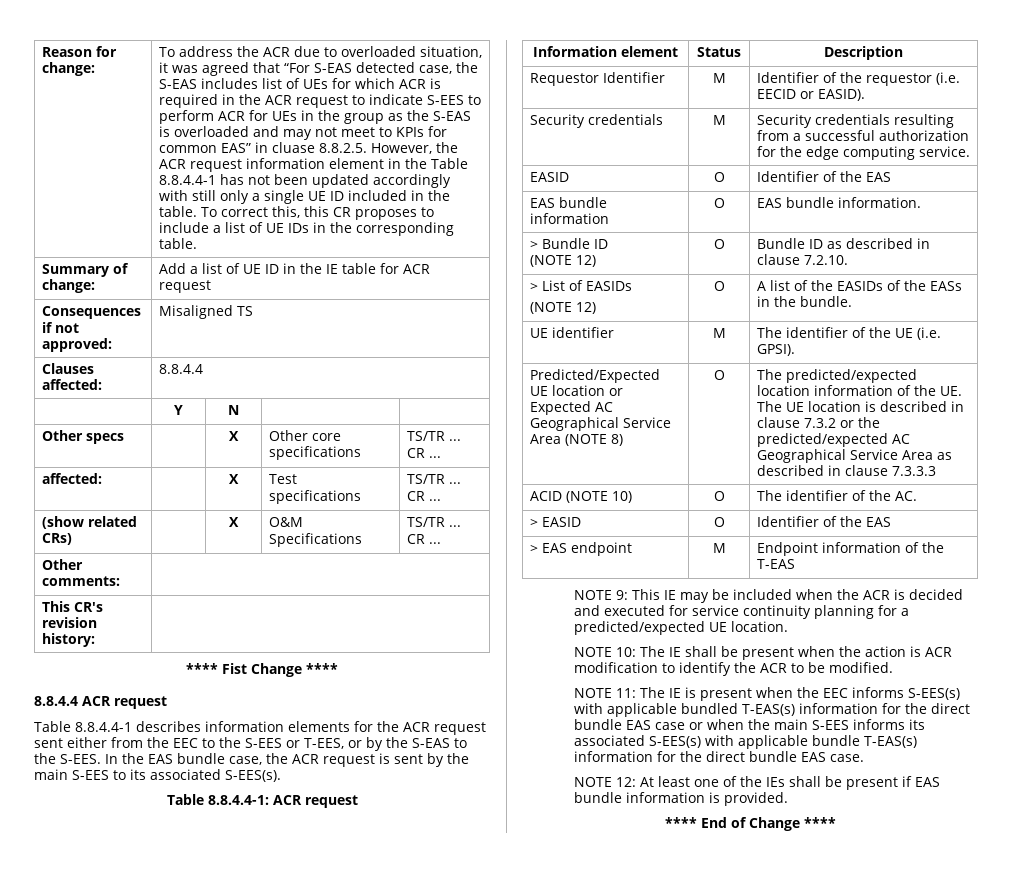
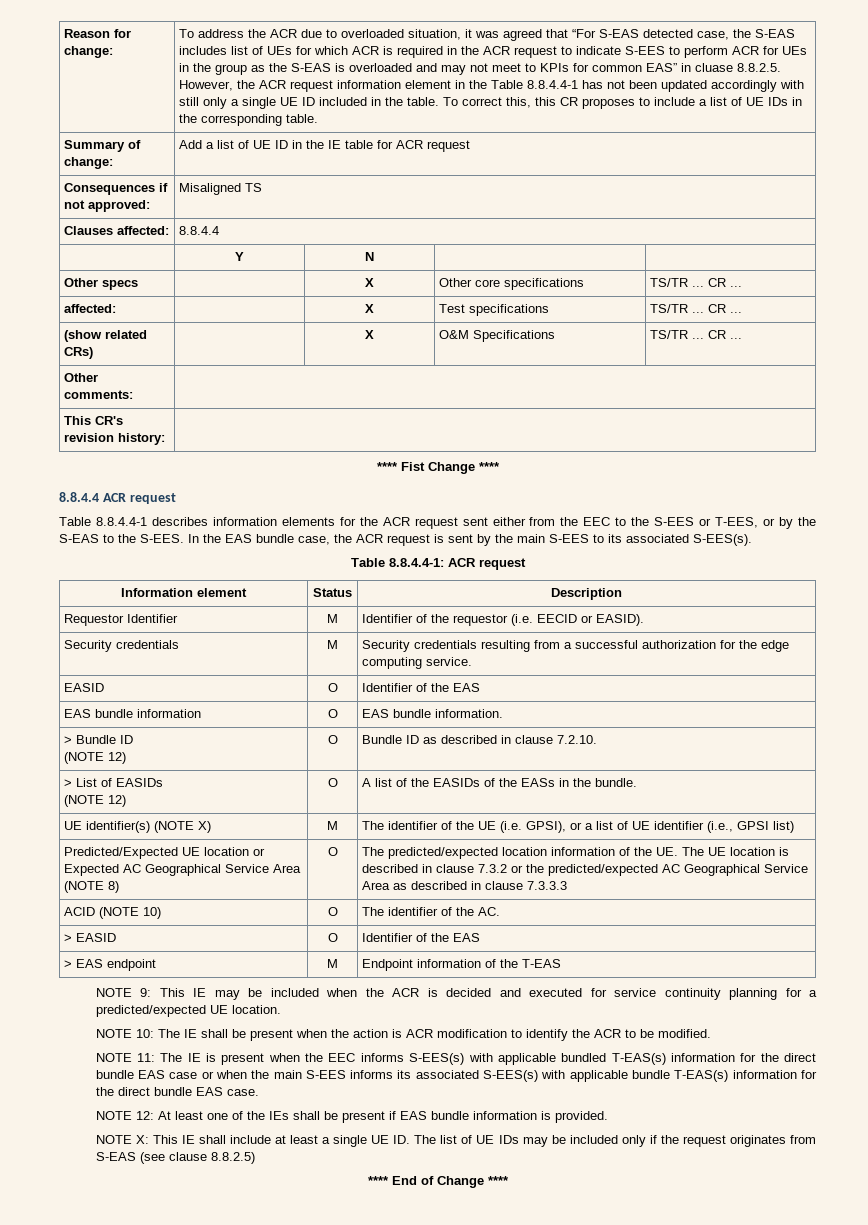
[551,327,614,338] identifier -> [86,821,212,833] identifier(s) (NOTE X)
[756,344,795,356] GPSI). -> [526,821,795,833] GPSI), or a list of UE identifier (i.e., GPSI list)
(789, 799) none -> [95,1135,816,1147] [95,1152,255,1164] // NOTE X: This IE shall include at least a single UE ID. The list of UE IDs may be included only if the request originates from S-EAS (see clause 8.8.2.5)

